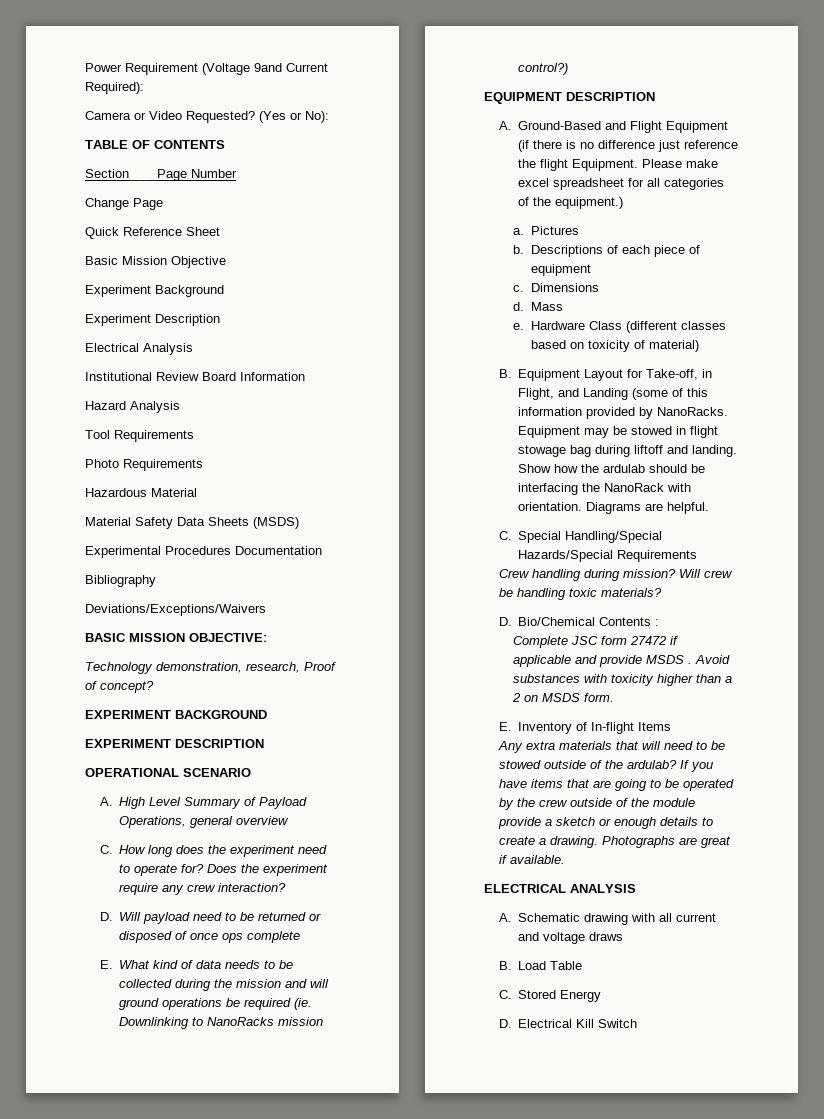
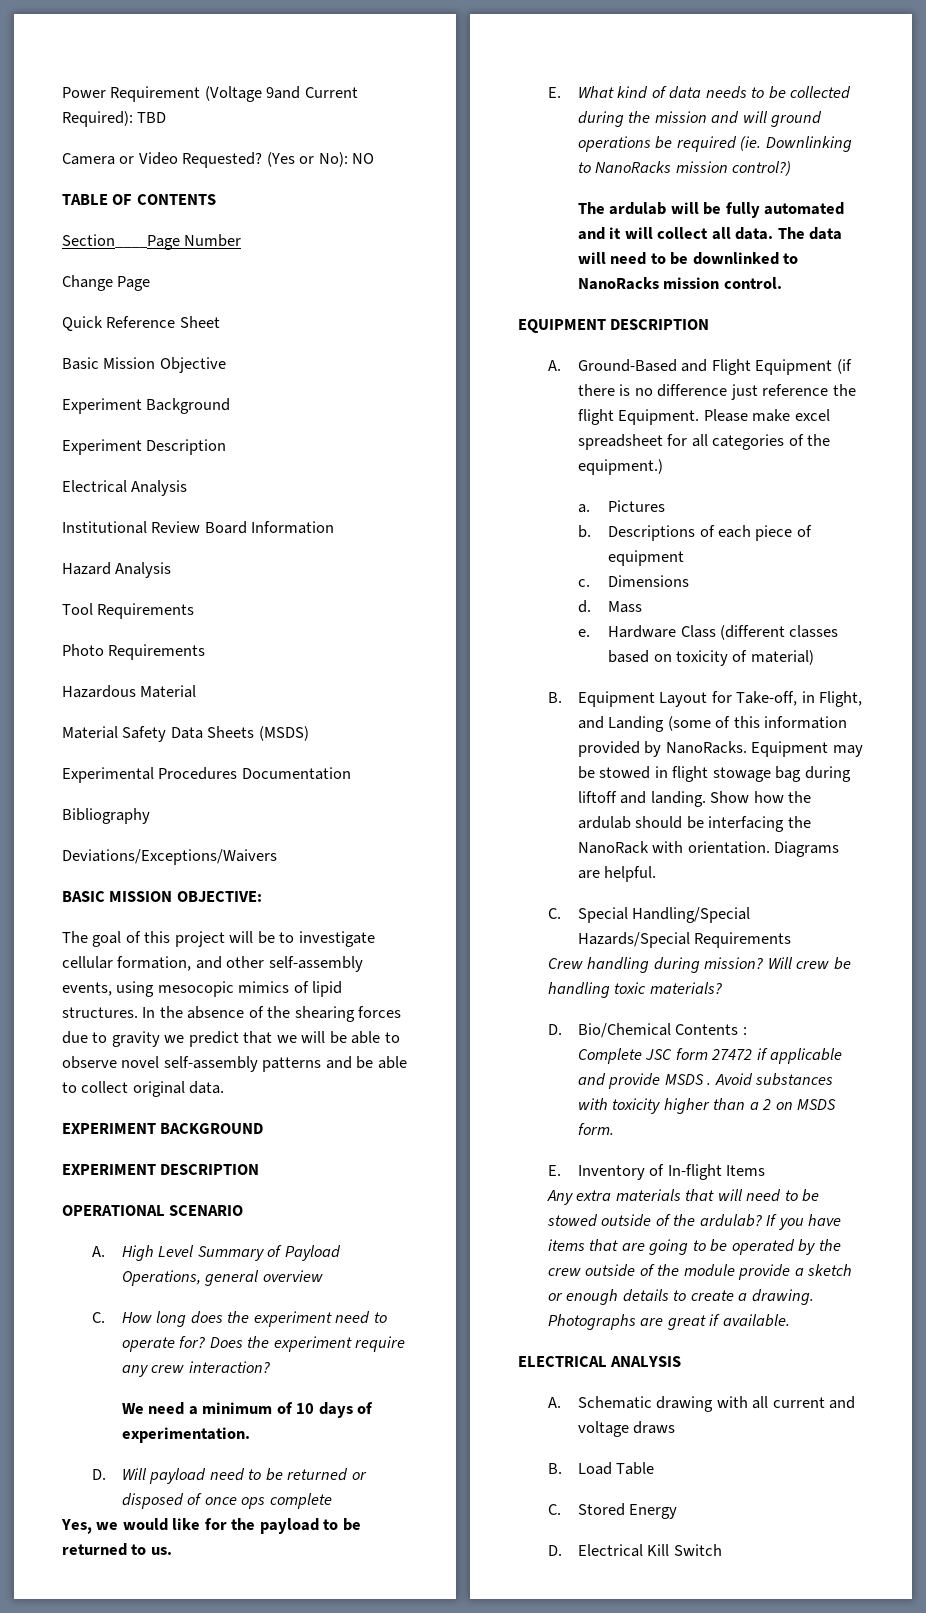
(144, 88) none -> [137,112,167,123] TBD
(329, 117) none -> [352,153,375,164] NO
[85,662,336,674] [85,681,154,693] Technology demonstration, research, Proof of concept? -> [62,931,375,947] [62,956,363,972] [62,981,343,997] [62,1006,402,1022] [62,1031,400,1047] [62,1056,407,1072] [62,1081,225,1097] The goal of this project will be to investigate cellular formation, and other self-assembly events, using mesocopic mimics of lipid structures. In the absence of the shearing forces due to gravity we predict that we will be able to observe novel self-assembly patterns and be able to collect original data.
(287, 887) none -> [122,1402,374,1418] [122,1427,251,1443] // We need a minimum of 10 days of experimentation.
(301, 937) none -> [61,1518,361,1534] [62,1543,172,1556] // Yes, we would like for the payload to be returned to us.
(569, 69) none -> [578,202,845,218] [578,227,843,240] [578,252,799,265] [578,277,782,290] // The ardulab will be fully automated and it will collect all data. The data will need to be downlinked to NanoRacks mission control.

